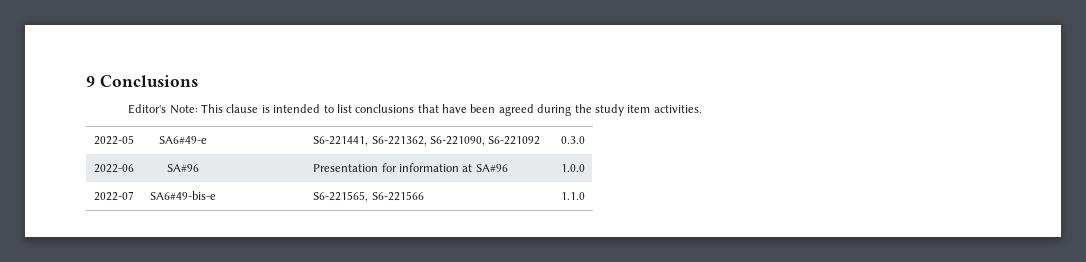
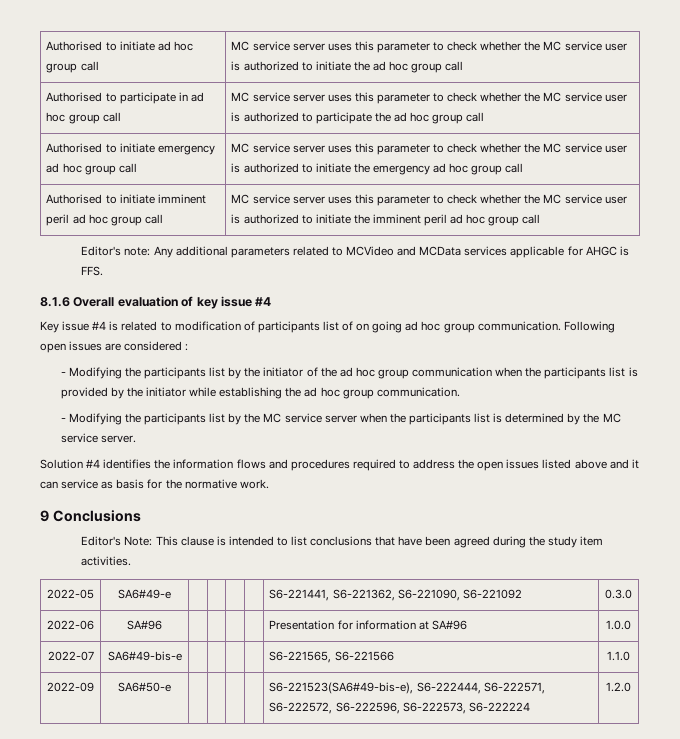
(86, 81) none -> [46,41,193,51] [46,61,99,73] [231,41,627,53] [231,61,464,73] [46,92,204,104] [46,112,121,124] [231,92,627,104] [231,112,485,124] [46,143,215,155] [46,163,137,175] [231,143,627,155] [231,163,524,175] [46,194,206,204] [46,214,163,226] [231,194,627,206] [231,214,541,226] [81,246,629,258] [81,266,104,276] [40,296,272,309] [40,321,615,333] [40,341,189,353] [60,367,638,379] [60,387,460,399] [60,413,621,425] [60,433,136,443] [40,459,639,471] [40,479,269,489] Authorised to initiate ad hoc group call | MC service server uses this parameter to check whether the MC service user is authorized to initiate the ad hoc group call // Authorised to participate in ad hoc group call | MC service server uses this parameter to check whether the MC service user is authorized to participate the ad hoc group call // Authorised to initiate emergency ad hoc group call | MC service server uses this parameter to check whether the MC service user is authorized to initiate the emergency ad hoc group call // Authorised to initiate imminent peril ad hoc group call | MC service server uses this parameter to check whether the MC service user is authorized to initiate the imminent peril ad hoc group call // Editor's note: Any additional parameters related to MCVideo and MCData services applicable for AHGC is FFS. // 8.1.6 Overall evaluation of key issue #4 // Key issue #4 is related to modification of participants list of on going ad hoc group communication. Following open issues are considered : // - Modifying the participants list by the initiator of the ad hoc group communication when the participants list is provided by the initiator while establishing the ad hoc group communication. // - Modifying the participants list by the MC service server when the participants list is determined by the MC service server. // Solution #4 identifies the information flows and procedures required to address the open issues listed above and it can service as basis for the normative work. //
(585, 196) none -> [47,682,94,692] [118,682,171,692] [269,682,545,694] [269,702,530,714] [606,682,631,692] // 2022-09 | SA6#50-e | | | | | S6-221523(SA6#49-bis-e), S6-222444, S6-222571, S6-222572, S6-222596, S6-222573, S6-222224 | 1.2.0

